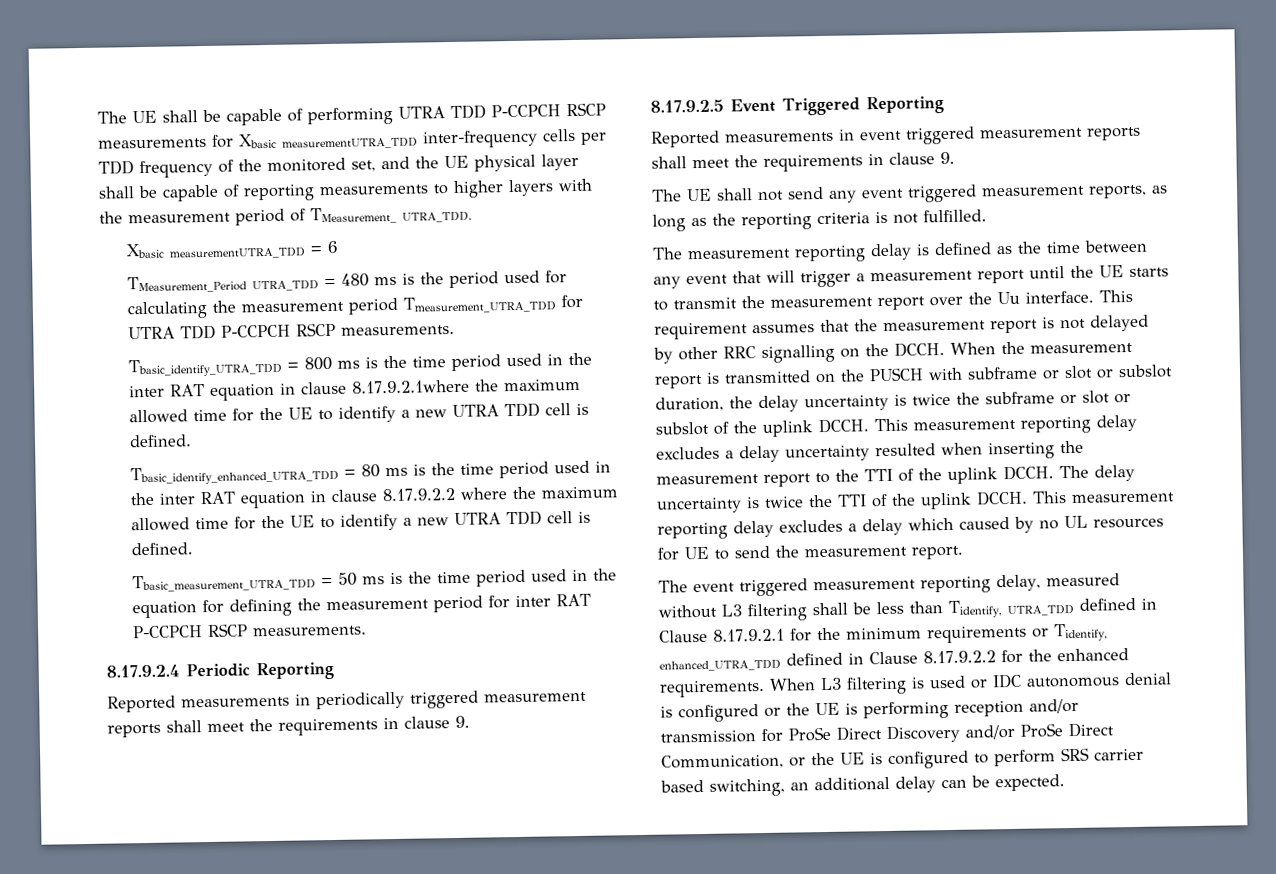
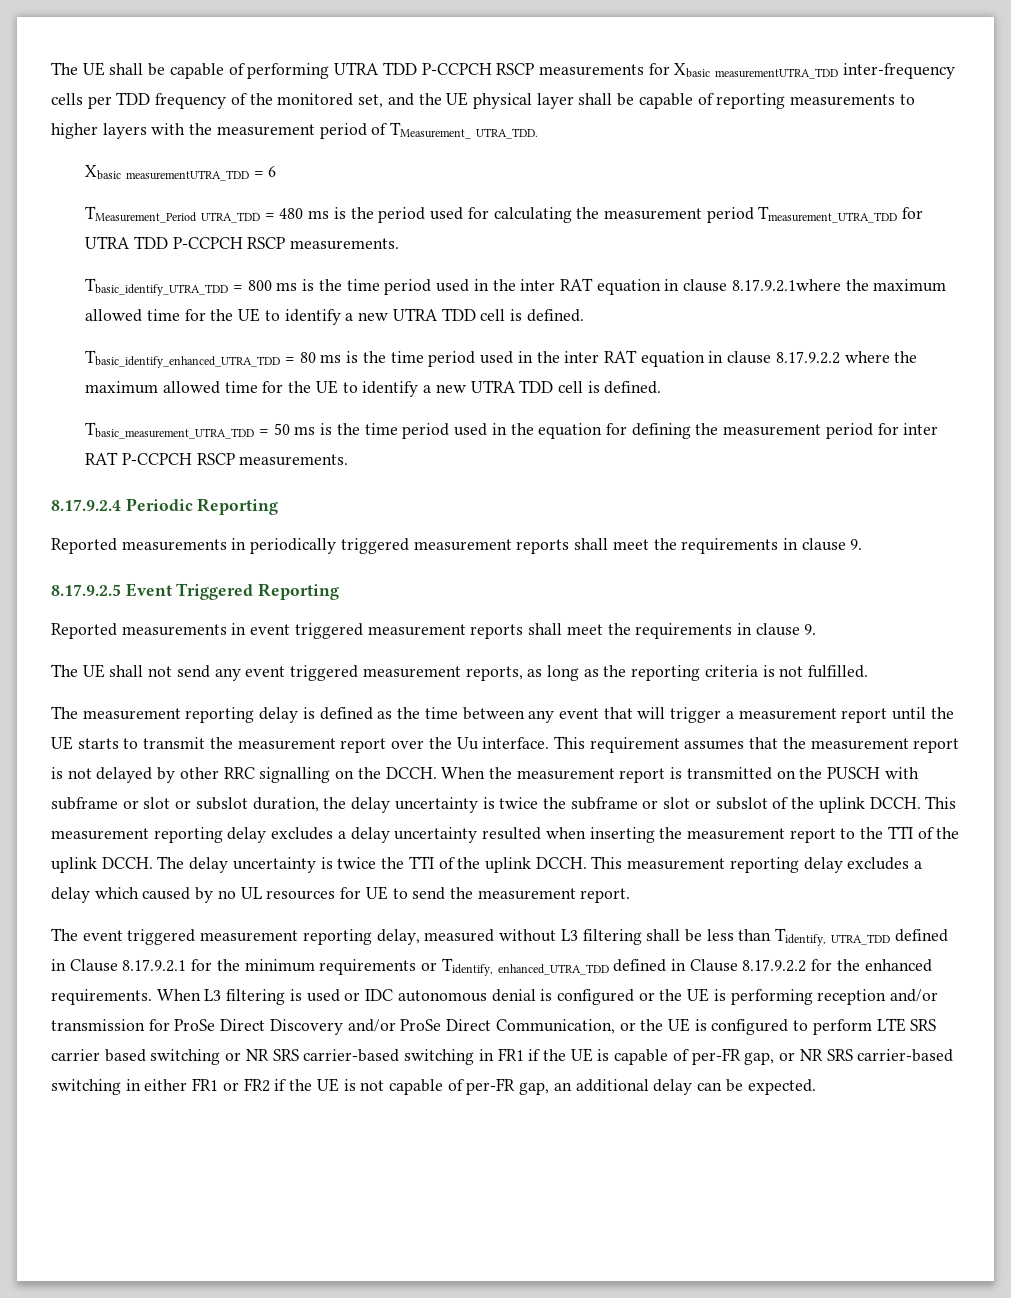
(1056, 758) none -> [876,1018,906,1032] LTE
[709,778,785,797] switching, -> [150,1048,954,1065] [51,1078,550,1095] switching or NR SRS carrier-based switching in FR1 if the UE is capable of per-FR gap, or NR SRS carrier-based switching in either FR1 or FR2 if the UE is not capable of per-FR gap,

